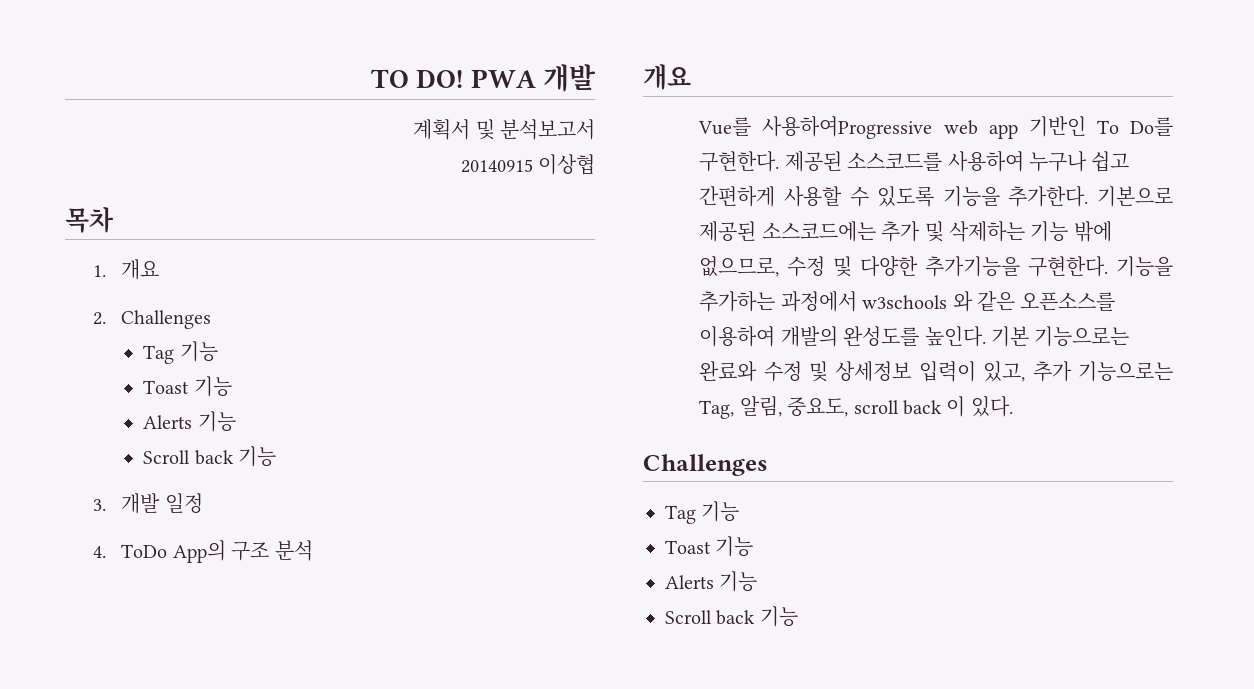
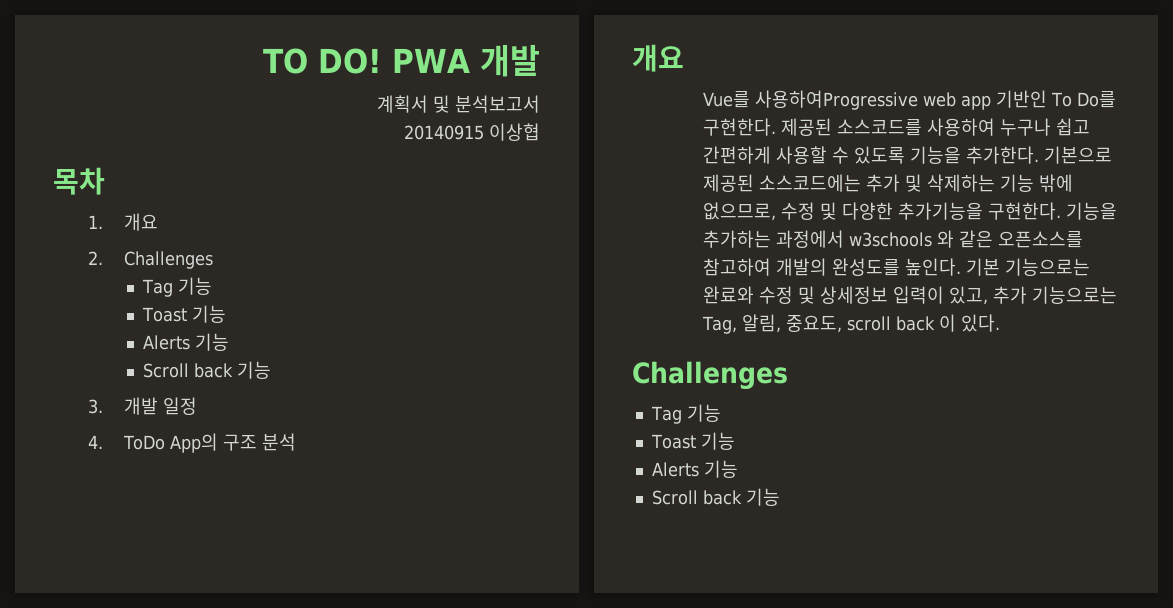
[699,326,776,347] 이용하여 -> [702,258,771,276] 참고하여

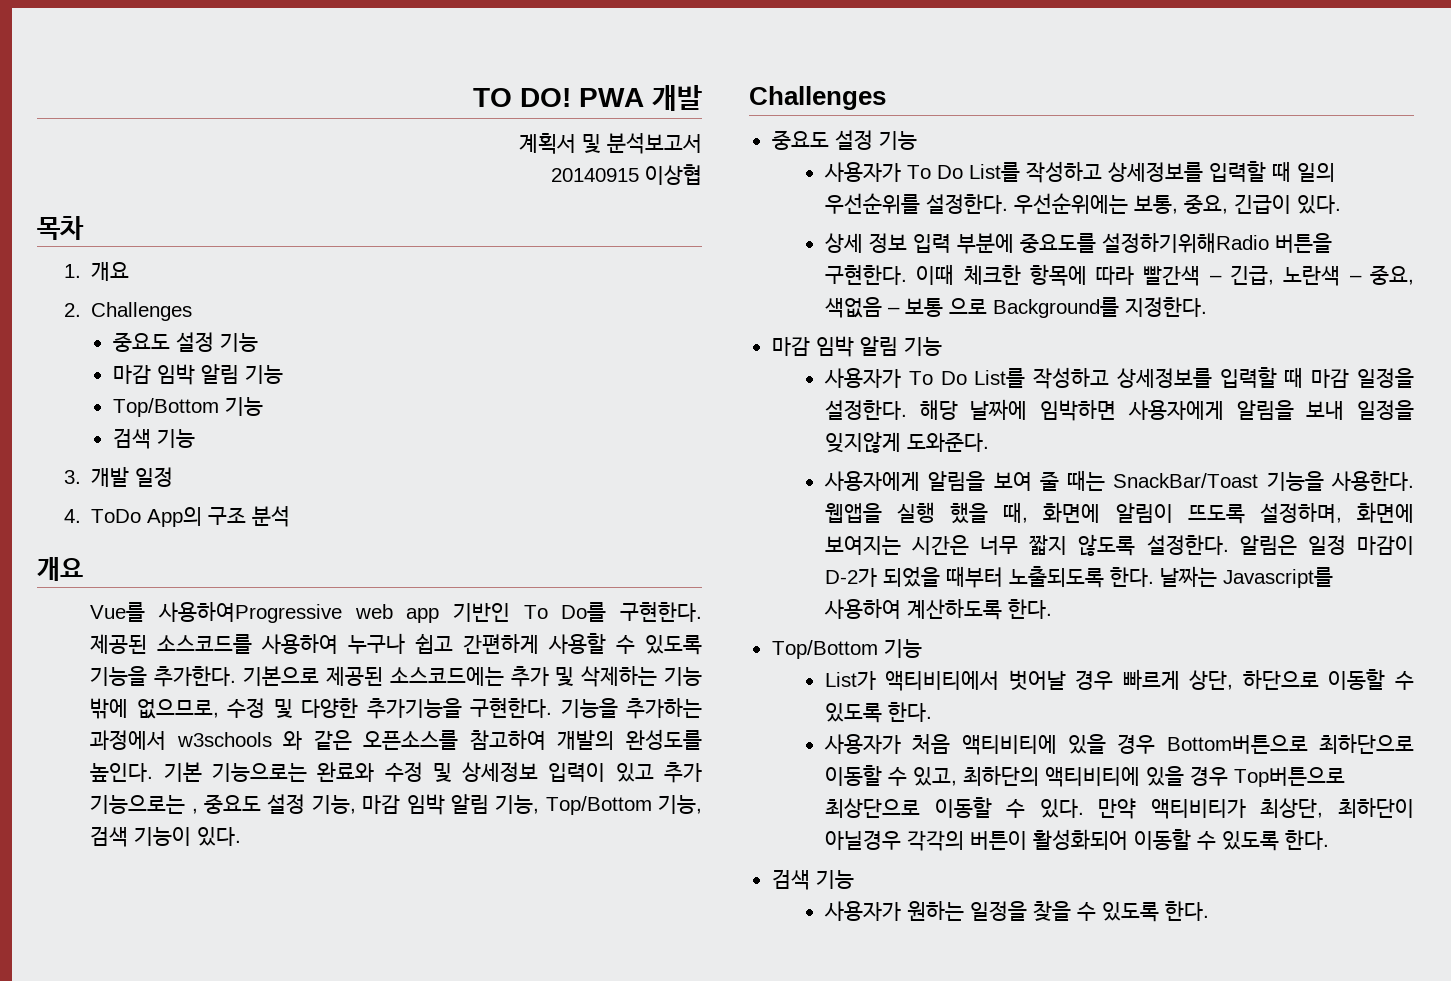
[142,277,213,297] [142,305,227,323] [143,333,230,351] [143,363,234,378] Tag 기능 // Toast 기능 // Alerts 기능 // Scroll back -> [112,332,258,352] [112,364,283,385] [112,397,263,417] [112,428,151,449] 중요도 설정 기능 // 마감 임박 알림 기능 // Top/Bottom 기능 // 검색
[948,286,988,305] 있고, -> [615,763,654,782] 있고
[701,314,957,334] Tag, 알림, 중요도, scroll back 이 -> [191,794,702,815] [90,826,192,847] , 중요도 설정 기능, 마감 임박 알림 기능, Top/Bottom 기능, 검색 기능이
[650,404,721,424] [650,432,735,450] [651,460,738,478] [651,488,780,506] Tag 기능 // Toast 기능 // Alerts 기능 // Scroll back 기능 -> [771,130,917,150] [823,161,1335,183] [824,193,1341,214] [824,233,1332,254] [824,264,1414,286] [824,297,1207,318] [771,336,942,357] [823,367,1414,389] [824,399,1414,421] [824,431,989,453] [823,470,1414,491] [824,502,1414,524] [824,534,1414,556] [824,566,1333,588] [823,599,1052,620] [771,639,922,659] [824,669,1414,691] [824,702,932,723] [823,734,1414,755] [824,765,1345,787] [824,797,1414,819] [824,829,1329,851] [771,869,854,890] [823,901,1209,922] 중요도 설정 기능 // 사용자가 To Do List를 작성하고 상세정보를 입력할 때 일의 우선순위를 설정한다. 우선순위에는 보통, 중요, 긴급이 있다. // 상세 정보 입력 부분에 중요도를 설정하기위해Radio 버튼을 구현한다. 이때 체크한 항목에 따라 빨간색 – 긴급, 노란색 – 중요, 색없음 – 보통 으로 Background를 지정한다. // 마감 임박 알림 기능 // 사용자가 To Do List를 작성하고 상세정보를 입력할 때 마감 일정을 설정한다. 해당 날짜에 임박하면 사용자에게 알림을 보내 일정을 잊지않게 도와준다. // 사용자에게 알림을 보여 줄 때는 SnackBar/Toast 기능을 사용한다. 웹앱을 실행 했을 때, 화면에 알림이 뜨도록 설정하며, 화면에 보여지는 시간은 너무 짧지 않도록 설정한다. 알림은 일정 마감이 D-2가 되었을 때부터 노출되도록 한다. 날짜는 Javascript를 사용하여 계산하도록 한다. // Top/Bottom 기능 // List가 액티비티에서 벗어날 경우 빠르게 상단, 하단으로 이동할 수 있도록 한다. // 사용자가 처음 액티비티에 있을 경우 Bottom버튼으로 최하단으로 이동할 수 있고, 최하단의 액티비티에 있을 경우 Top버튼으로 최상단으로 이동할 수 있다. 만약 액티비티가 최상단, 최하단이 아닐경우 각각의 버튼이 활성화되어 이동할 수 있도록 한다. // 검색 기능 // 사용자가 원하는 일정을 찾을 수 있도록 한다.

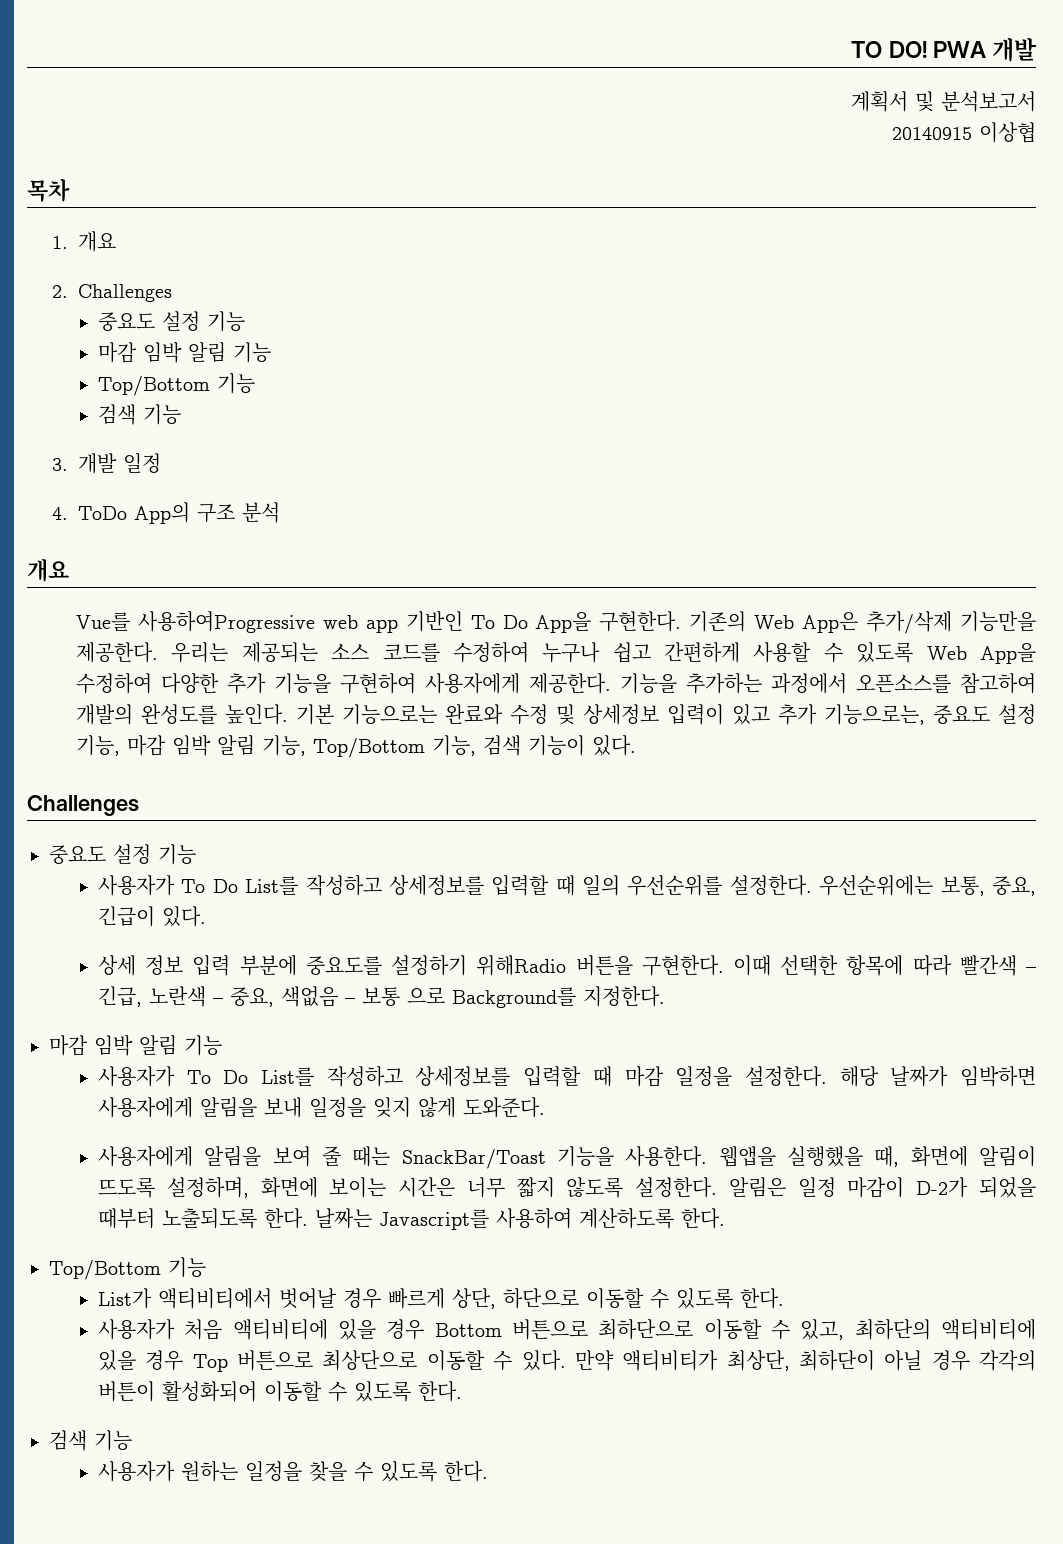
[561,602,702,622] [90,634,339,654] Do를 구현한다. 제공된 소스코드를 사용하여 -> [502,611,1037,634] [76,642,529,663] Do App을 구현한다. 기존의 Web App은 추가/삭제 기능만을 제공한다. 우리는 제공되는 소스 코드를 수정하여
[90,666,702,687] [90,698,702,719] [90,730,352,750] 기능을 추가한다. 기본으로 제공된 소스코드에는 추가 및 삭제하는 기능 밖에 없으므로, 수정 및 다양한 추가기능을 구현한다. 기능을 추가하는 과정에서 w3schools 와 같은 -> [926,643,1037,664] [76,673,848,694] Web App을 수정하여 다양한 추가 기능을 구현하여 사용자에게 제공한다. 기능을 추가하는 과정에서
[90,795,198,814] 기능으로는 , -> [824,704,926,725] 기능으로는,
[1101,233,1269,253] 설정하기위해Radio -> [391,955,567,976] 설정하기 위해Radio
[963,265,1021,285] 체크한 -> [780,955,839,976] 선택한
[970,399,1028,420] 날짜에 -> [890,1066,949,1087] 날짜가
[824,431,901,453] 잊지않게 -> [373,1097,457,1118] 잊지 않게
[897,502,989,524] 실행 했을 -> [787,1146,864,1167] 실행했을
[824,536,901,555] 보여지는 -> [329,1177,387,1198] 보이는
[1166,735,1308,754] Bottom버튼으로 -> [434,1319,589,1340] Bottom 버튼으로
[1233,767,1345,787] Top버튼으로 -> [192,1350,314,1372] Top 버튼으로
[824,830,901,850] 아닐경우 -> [884,1350,970,1371] 아닐 경우

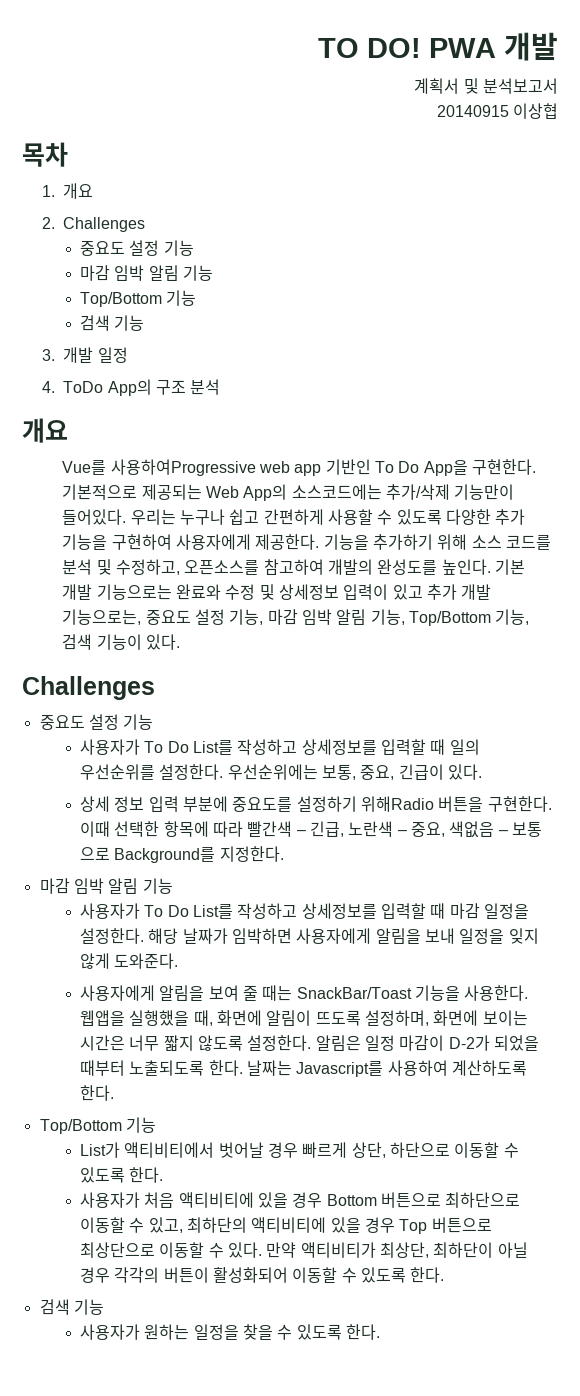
[689,611,1037,634] [76,642,529,663] 기존의 Web App은 추가/삭제 기능만을 제공한다. 우리는 제공되는 소스 코드를 수정하여 -> [62,484,515,501] [62,509,176,525] 기본적으로 제공되는 Web App의 소스코드에는 추가/삭제 기능만이 들어있다. 우리는
[926,643,1037,664] [76,673,153,694] Web App을 수정하여 -> (442, 517) none
[686,673,848,694] 추가하는 과정에서 -> [372,534,551,550] [62,559,181,575] 추가하기 위해 소스 코드를 분석 및 수정하고,
(335, 714) none -> [62,584,93,600] 개발
(818, 714) none -> [461,584,492,600] 개발

